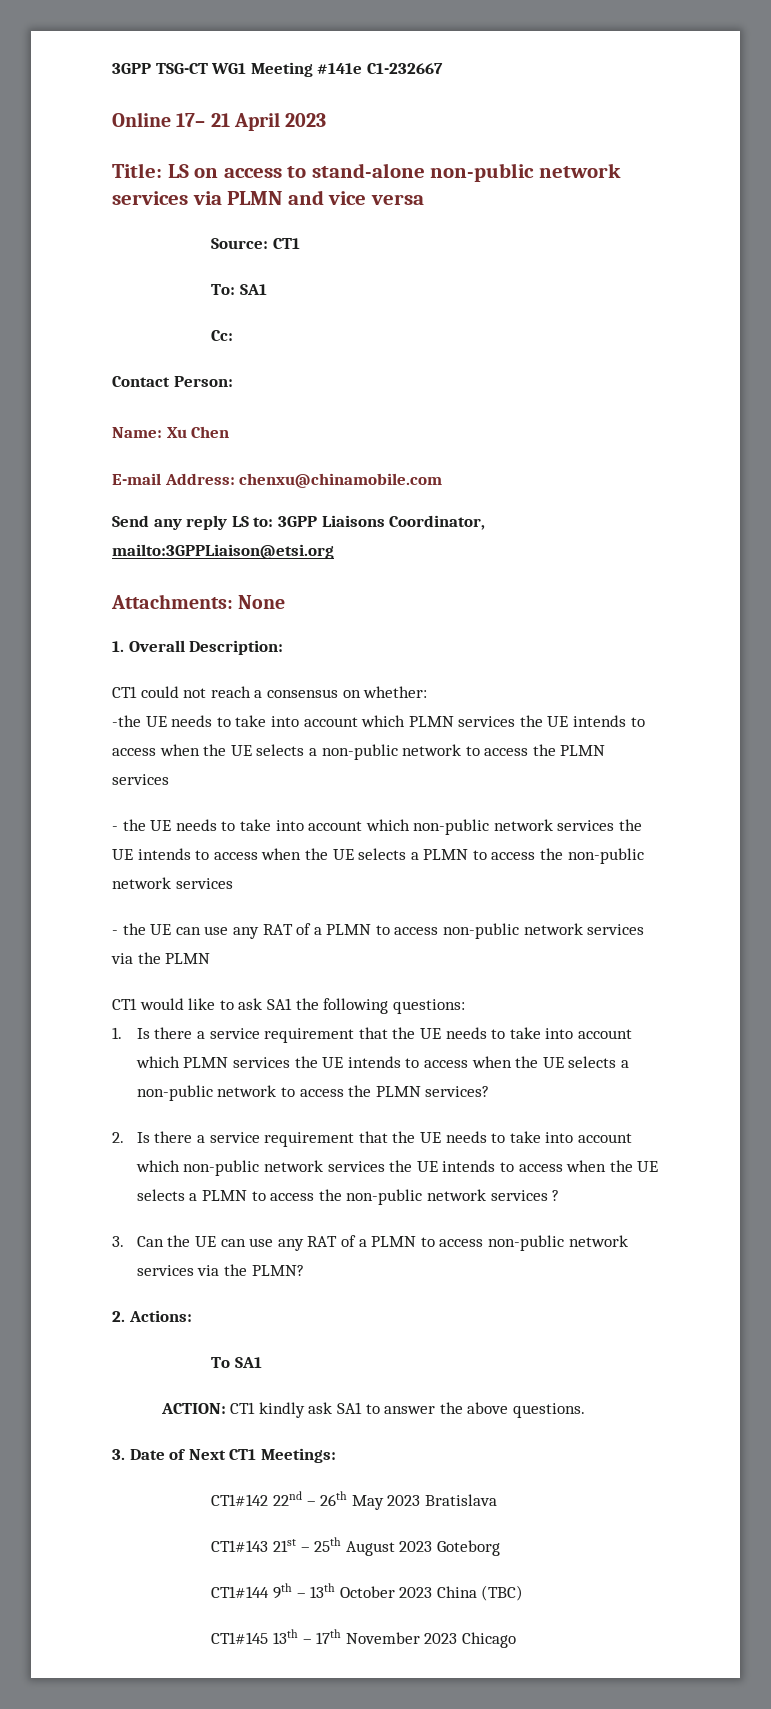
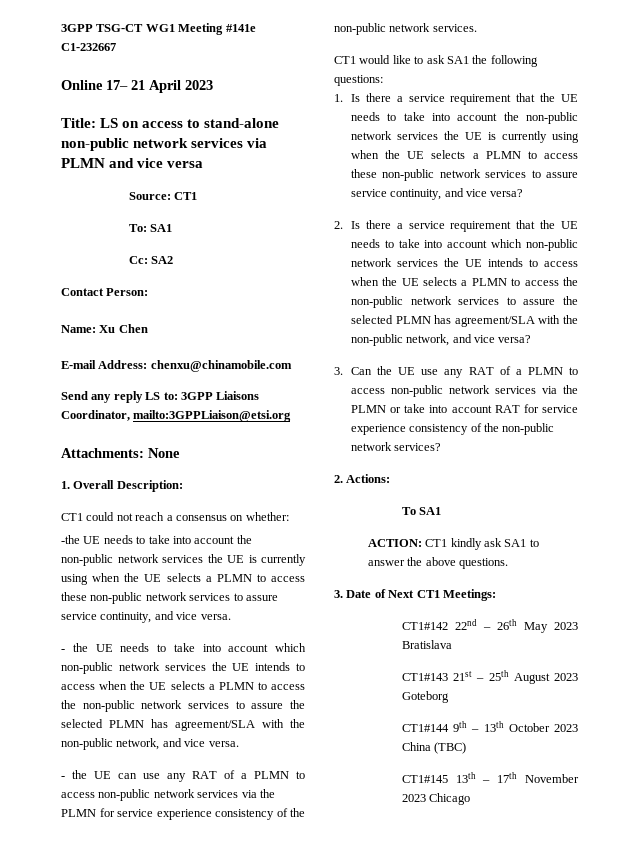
(234, 335) none -> [151,256,174,264] SA2
[361,715,645,727] [112,744,606,760] [112,774,169,785] which PLMN services the UE intends to access when the UE selects a non-public network to access the PLMN services -> [236,535,252,544] [61,554,306,566] [61,573,305,585] [61,592,278,604] [61,611,231,623] the non-public network services the UE is currently using when the UE selects a PLMN to access these non-public network services to assure service continuity, and vice versa.
(233, 883) none -> [235,700,305,709] [61,719,305,731] [61,738,239,750] to assure the selected PLMN has agreement/SLA with the non-public network, and vice versa.
(211, 958) none -> [99,808,305,820] [334,23,477,35] for service experience consistency of the non-public network services.
[135,1056,629,1068] [136,1085,490,1101] which PLMN services the UE intends to access when the UE selects a non-public network to access the PLMN services? -> [503,112,578,124] [350,131,579,143] [350,150,578,159] [350,169,578,181] [350,188,524,200] the non-public network services the UE is currently using when the UE selects a PLMN to access these non-public network services to assure service continuity, and vice versa?
[552,1190,560,1201] ? -> [506,296,578,305] [350,315,578,327] [350,334,532,346] to assure the selected PLMN has agreement/SLA with the non-public network, and vice versa?
[220,1239,246,1247] can -> (416, 371) none
[251,1265,304,1276] PLMN? -> [350,404,578,413] [350,423,555,435] [350,442,442,451] PLMN or take into account RAT for service experience consistency of the non-public network services?

